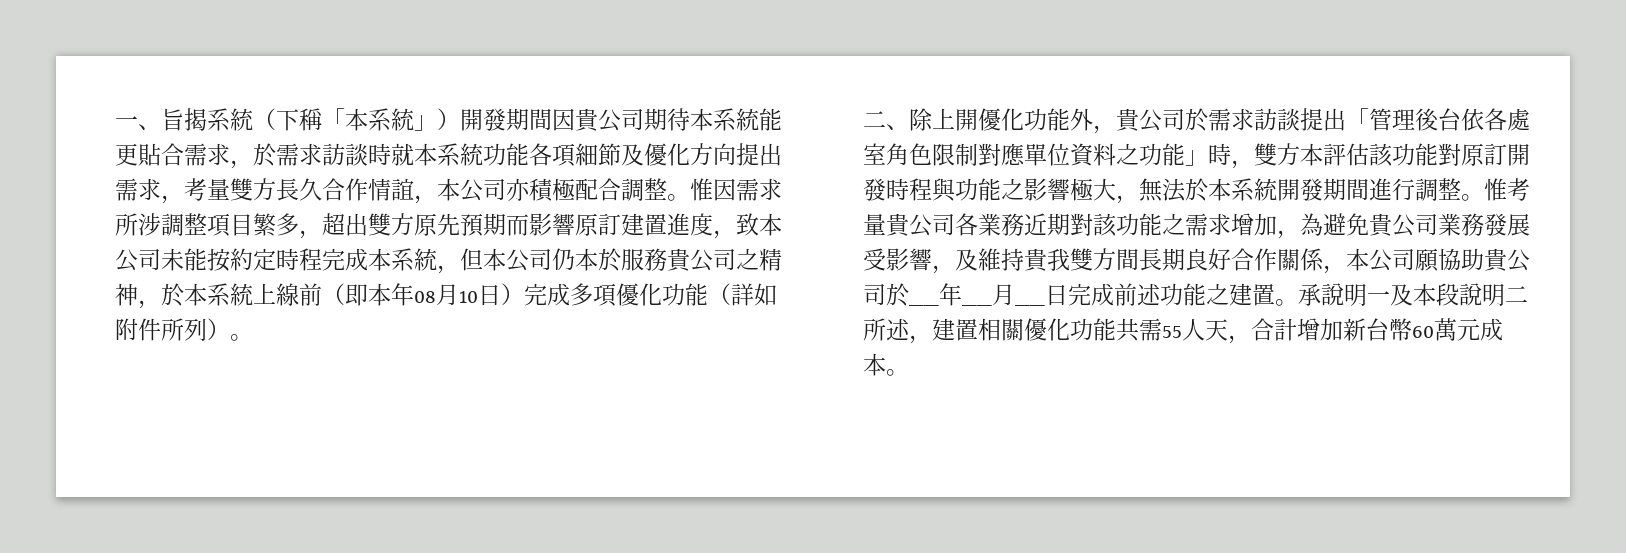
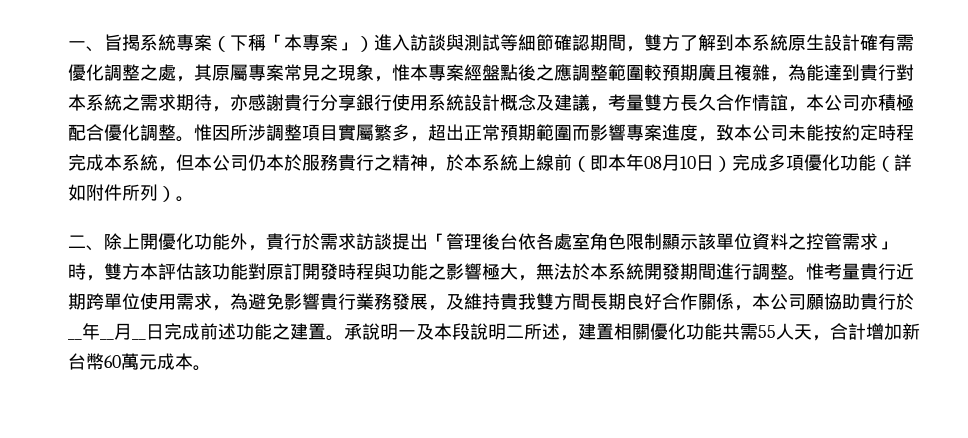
(253, 119) none -> [175,34,212,51] 專案
[367,108,782,132] [114,143,782,169] [114,178,161,201] 系統」）開發期間因貴公司期待本系統能更貼合需求，於需求訪談時就本系統功能各項細節及優化方向提出需求 -> [301,34,914,52] [67,64,914,82] [67,94,590,112] 專案」）進入訪談與測試等細節確認期間，雙方了解到本系統原生設計確有需優化調整之處，其原屬專案常見之現象，惟本專案經盤點後之應調整範圍較預期廣且複雜，為能達到貴行對本系統之需求期待，亦感謝貴行分享銀行使用系統設計概念及建議
(621, 189) none -> [103,124,140,141] 優化
[735,178,782,201] 需求 -> (230, 133) none
(253, 225) none -> [337,124,374,141] 實屬
[367,213,667,237] 雙方原先預期而影響原訂建置 -> [463,124,662,141] 正常預期範圍而影響專案
[689,248,736,272] 公司 -> [355,154,374,171] 行
[1138,108,1185,132] 公司 -> [283,233,302,250] 行
[977,143,1025,166] 對應 -> [661,233,716,250] 顯示該
[1138,143,1185,166] 功能 -> [805,233,878,250] 控管需求
[908,213,1438,239] 公司各業務近期對該功能之需求增加，為避免貴公司 -> [877,263,914,280] [67,293,356,311] 行近期跨單位使用需求，為避免影響貴行
[862,248,932,271] 受影響 -> (428, 301) none
[1506,249,1530,272] [862,283,886,305] 公司 -> [877,293,896,310] 行

